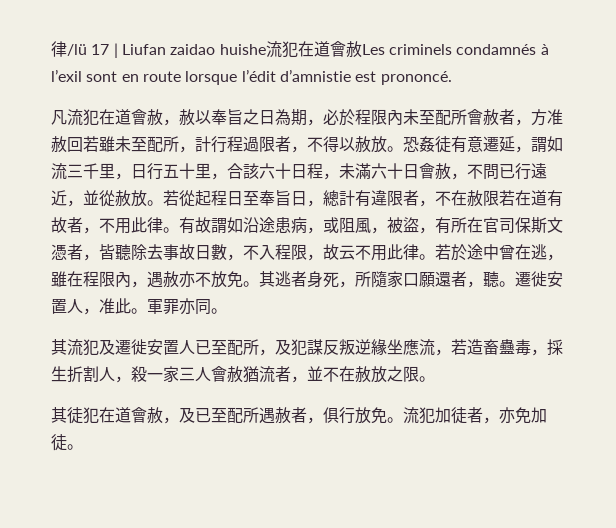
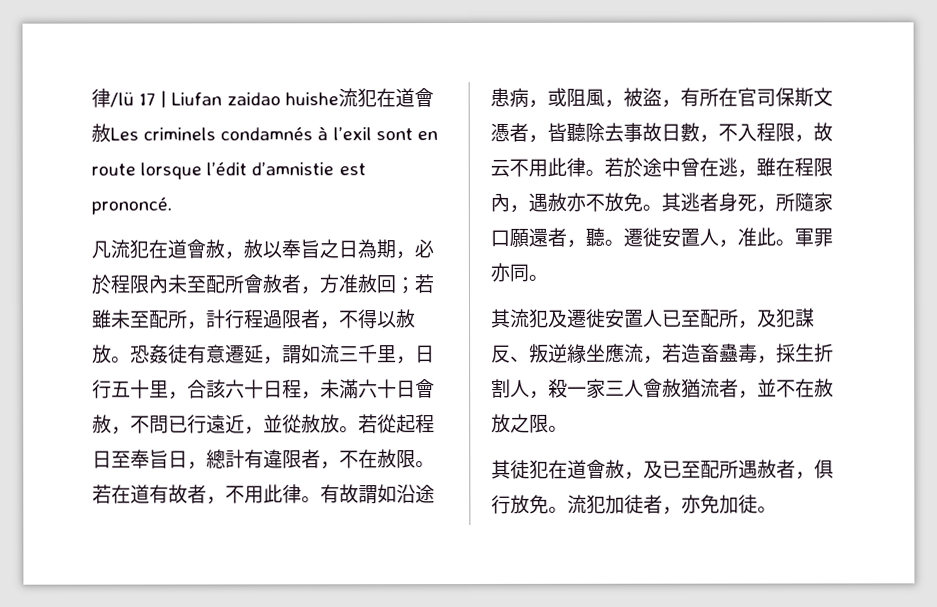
(83, 144) none -> [395,277,415,295] ；
(499, 198) none -> [415,461,435,468] 。
(339, 347) none -> [510,355,530,362] 、

